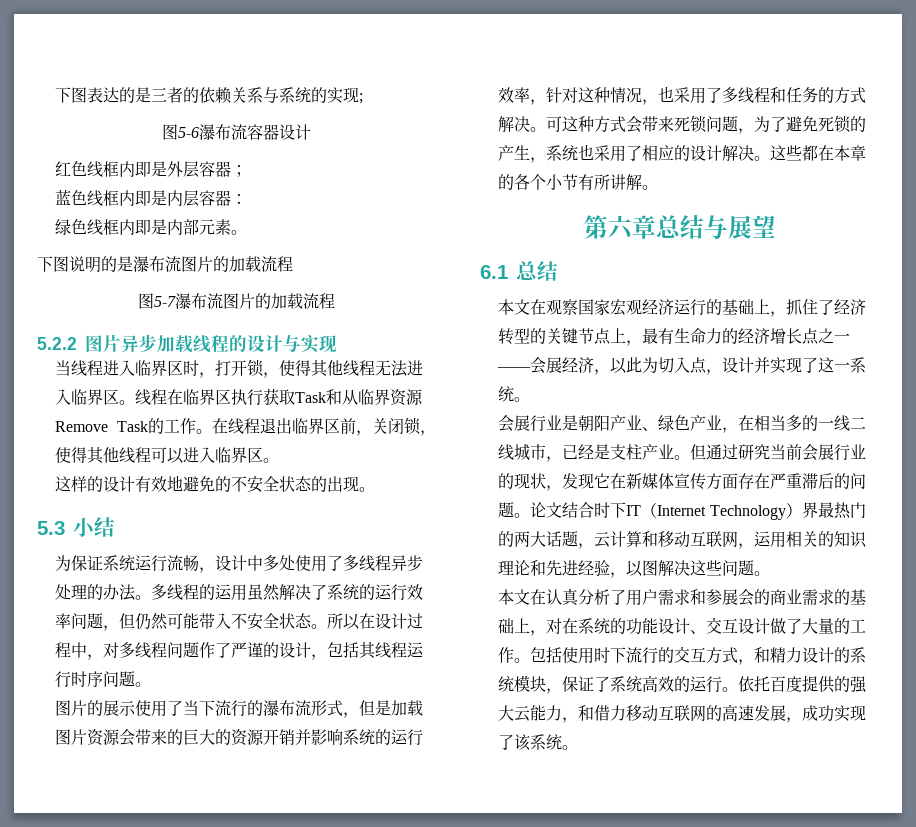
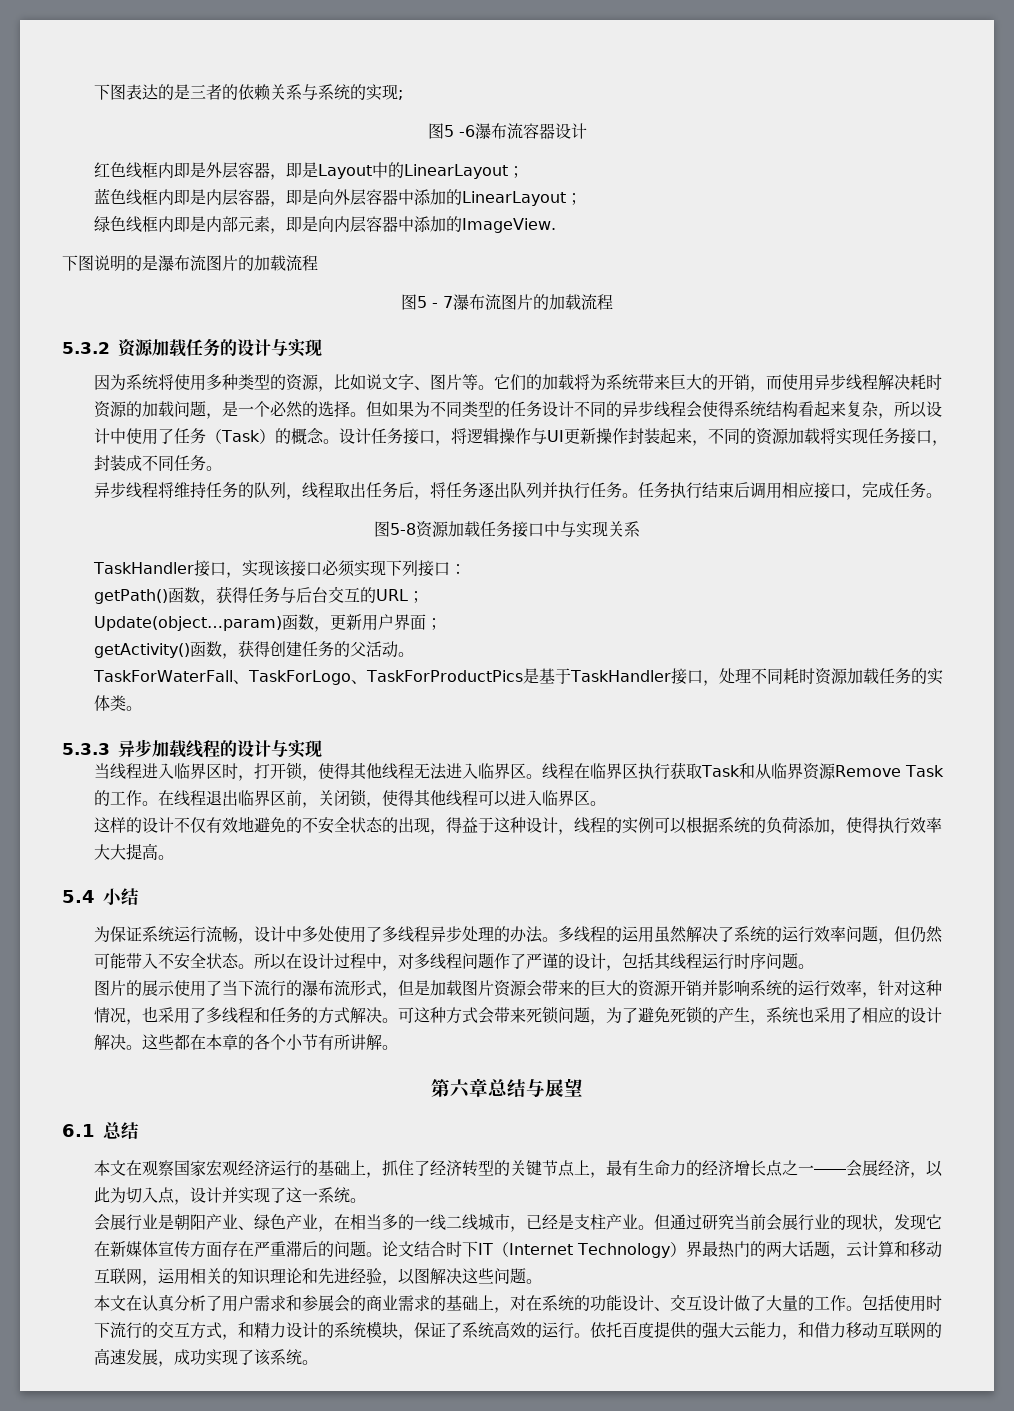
[178,127,199,138] 5-6 -> [443,125,475,137] 5 -6
(232, 169) none -> [269,162,508,180] ，即是Layout中的LinearLayout
[231,194,248,204] ： -> [269,189,582,207] ，即是向外层容器中添加的LinearLayout；
[231,230,248,235] 。 -> [269,216,556,234] ，即是向内层容器中添加的ImageView.
[154,293,335,309] [37,334,121,352] 5-7瀑布流图片的加载流程 // 5.2.2图片 -> [417,294,613,310] [62,338,322,357] [93,374,942,392] [93,401,942,419] [93,428,948,446] [93,455,222,471] [93,482,942,500] [374,521,640,538] [92,560,466,578] [93,586,424,605] [93,614,442,632] [93,640,414,659] [92,668,943,686] [93,695,142,711] [62,743,110,755] 5 - 7瀑布流图片的加载流程 // 5.3.2资源加载任务的设计与实现 // 因为系统将使用多种类型的资源，比如说文字、图片等。它们的加载将为系统带来巨大的开销，而使用异步线程解决耗时资源的加载问题，是一个必然的选择。但如果为不同类型的任务设计不同的异步线程会使得系统结构看起来复杂，所以设计中使用了任务（Task）的概念。设计任务接口，将逻辑操作与UI更新操作封装起来，不同的资源加载将实现任务接口，封装成不同任务。 // 异步线程将维持任务的队列，线程取出任务后，将任务逐出队列并执行任务。任务执行结束后调用相应接口，完成任务。 // 图5-8资源加载任务接口中与实现关系 // TaskHandler接口，实现该接口必须实现下列接口： // getPath()函数，获得任务与后台交互的URL； // Update(object…param)函数，更新用户界面； // getActivity()函数，获得创建任务的父活动。 // TaskForWaterFall、TaskForLogo、TaskForProductPics是基于TaskHandler接口，处理不同耗时资源加载任务的实体类。 // 5.3.3
(136, 484) none -> [173,817,206,833] 不仅
[359,487,376,492] [37,521,65,535] 。 // 5.3 -> [429,816,942,835] [93,843,174,860] [62,890,95,903] ，得益于这种设计，线程的实例可以根据系统的负荷添加，使得执行效率大大提高。 // 5.4

